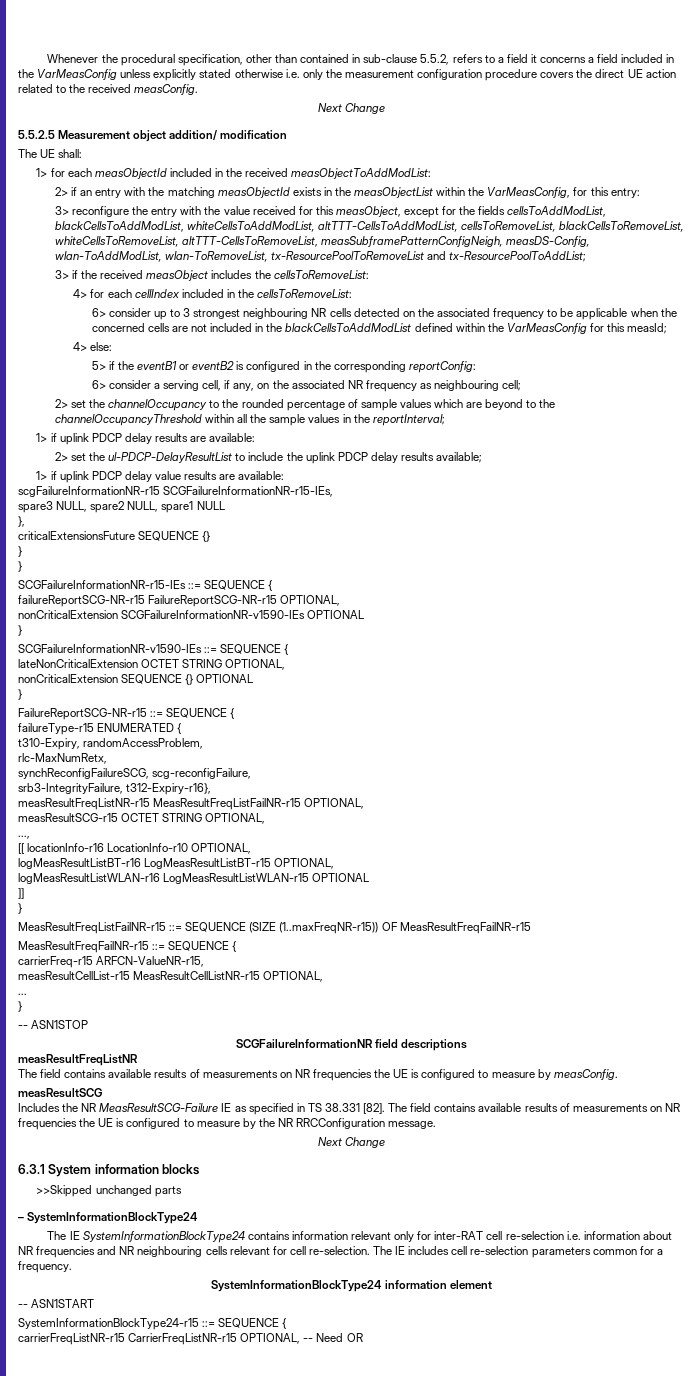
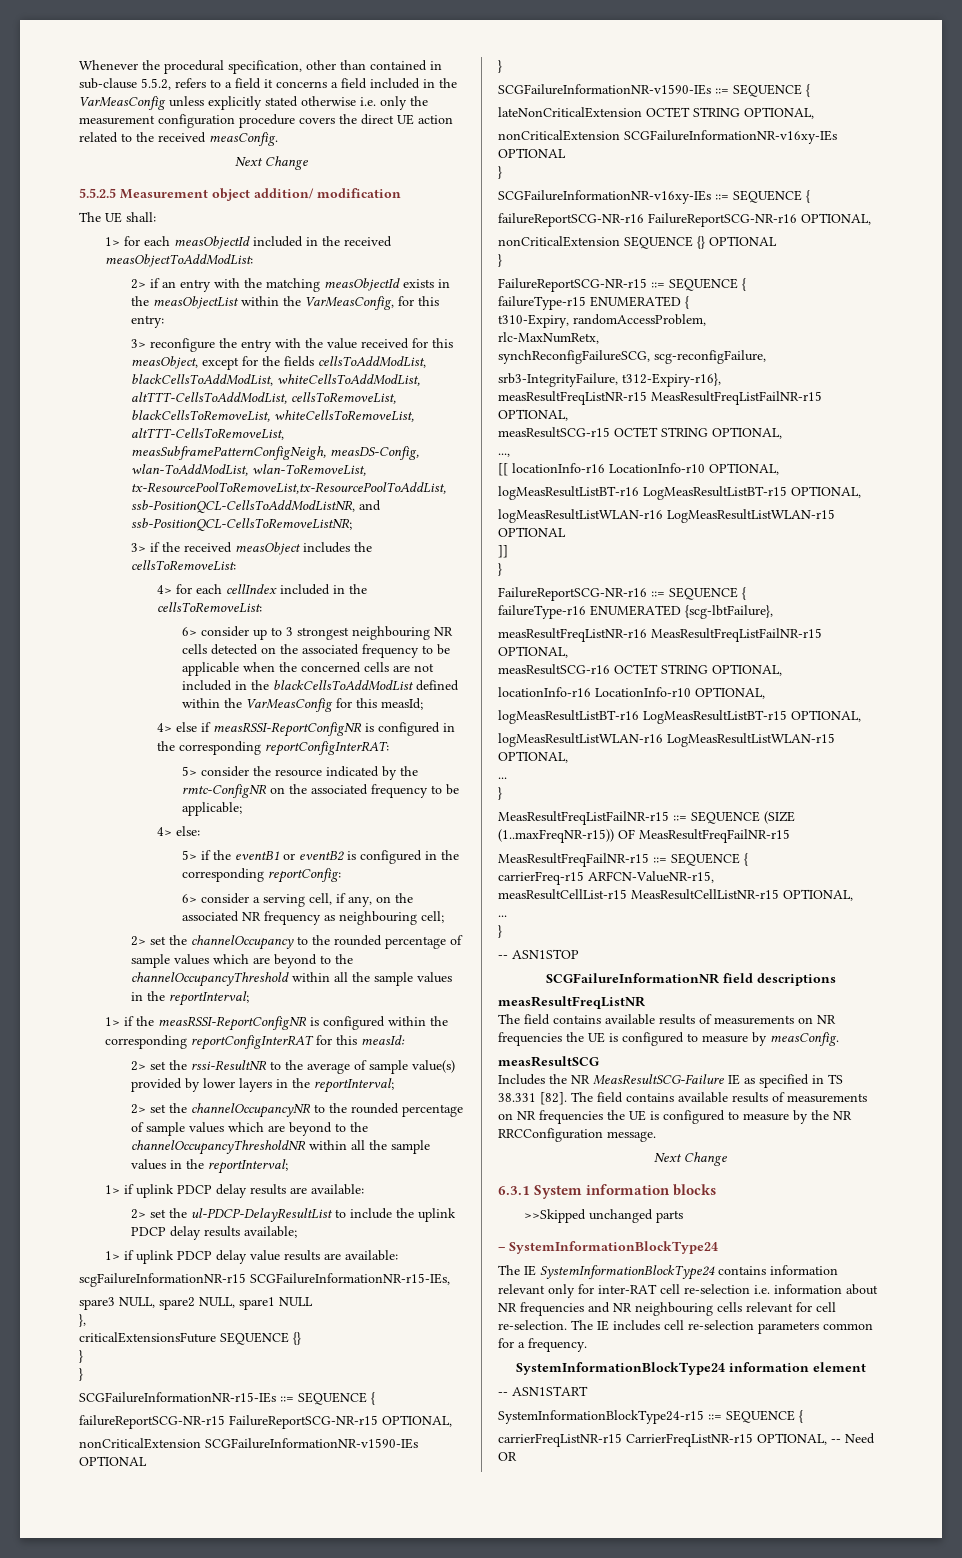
[271,251,587,262] tx-ResourcePoolToRemoveList and tx-ResourcePoolToAddList; -> [130,482,446,494] [130,500,381,513] [130,518,352,531] tx-ResourcePoolToRemoveList,tx-ResourcePoolToAddList, ssb-PositionQCL-CellsToAddModListNR, and ssb-PositionQCL-CellsToRemoveListNR;
(668, 328) none -> [156,722,455,737] [156,741,389,756] [182,766,419,780] [182,784,460,798] [182,802,243,816] // 4> else if measRSSI-ReportConfigNR is configured in the corresponding reportConfigInterRAT: // 5> consider the resource indicated by the rmtc-ConfigNR on the associated frequency to be applicable;
(445, 420) none -> [104,1016,448,1031] [104,1035,405,1050] [130,1060,455,1074] [130,1078,394,1093] [130,1103,463,1118] [130,1122,368,1136] [130,1140,430,1155] [130,1159,288,1174] // 1> if the measRSSI-ReportConfigNR is configured within the corresponding reportConfigInterRAT for this measId: // 2> set the rssi-ResultNR to the average of sample value(s) provided by lower layers in the reportInterval; // 2> set the channelOccupancyNR to the rounded percentage of sample values which are beyond to the channelOccupancyThresholdNR within all the sample values in the reportInterval;
(286, 664) none -> [498,130,837,144] [498,148,566,158] [498,166,502,179] [498,190,810,204] [498,213,871,227] // nonCriticalExtension SCGFailureInformationNR-v16xy-IEs OPTIONAL // } // SCGFailureInformationNR-v16xy-IEs ::= SEQUENCE { // failureReportSCG-NR-r16 FailureReportSCG-NR-r16 OPTIONAL,
(22, 908) none -> [498,587,746,601] [498,605,773,619] [498,628,822,642] [498,646,568,658] [498,664,782,676] [498,687,765,699] [498,710,861,724] [498,733,835,747] [498,751,568,763] [498,777,507,779] [498,787,502,800] // FailureReportSCG-NR-r16 ::= SEQUENCE { // failureType-r16 ENUMERATED {scg-lbtFailure}, // measResultFreqListNR-r16 MeasResultFreqListFailNR-r15 OPTIONAL, // measResultSCG-r16 OCTET STRING OPTIONAL, // locationInfo-r16 LocationInfo-r10 OPTIONAL, // logMeasResultListBT-r16 LogMeasResultListBT-r15 OPTIONAL, // logMeasResultListWLAN-r16 LogMeasResultListWLAN-r15 OPTIONAL, // ... // }

